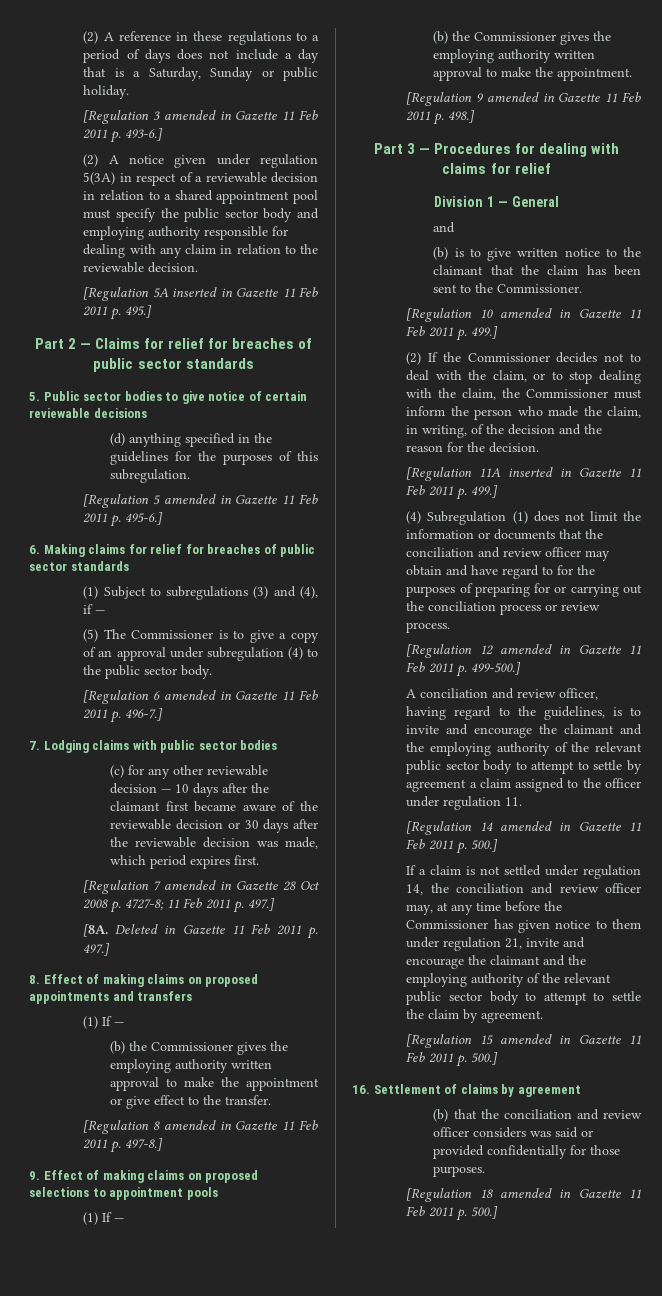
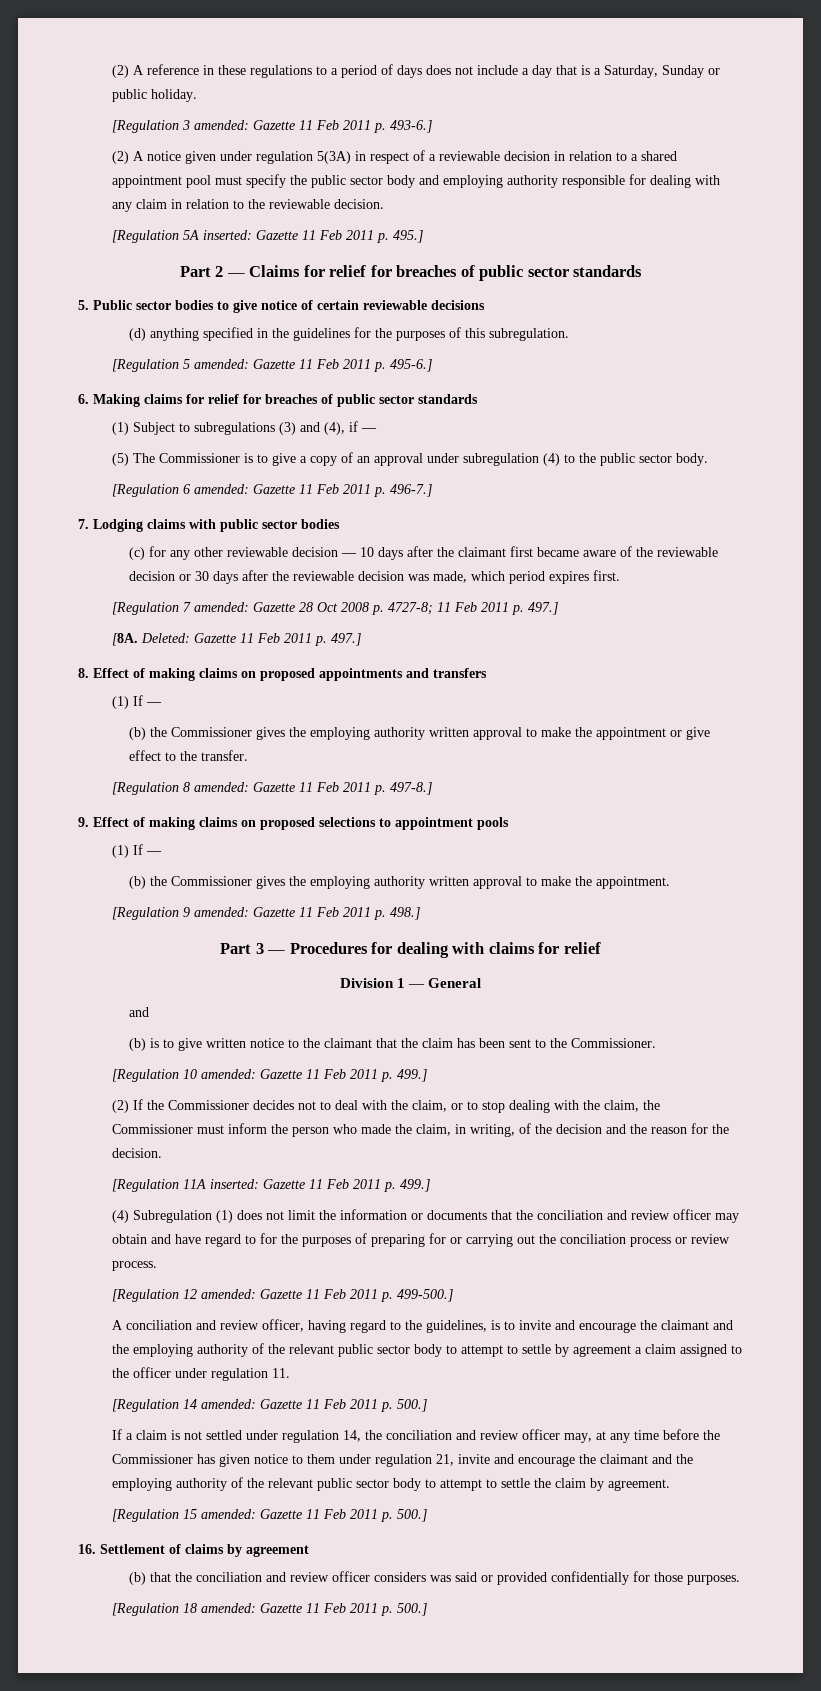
[163,110,232,120] amended in -> [194,120,250,130] amended:
[172,287,233,297] inserted in -> [203,230,253,240] inserted:
[163,494,232,504] amended in -> [194,359,250,369] amended:
[163,690,232,700] amended in -> [194,484,250,494] amended:
[164,880,233,890] amended in -> [194,602,250,612] amended:
[115,924,177,934] Deleted in -> [141,633,191,643] Deleted:
[163,1120,232,1130] amended in -> [194,782,250,792] amended:
[486,92,555,102] amended in -> [194,907,250,917] amended:
[499,308,572,318] amended in -> [201,1069,257,1079] amended:
[508,467,573,477] inserted in -> [210,1179,260,1189] inserted:
[499,644,572,654] amended in -> [201,1289,257,1299] amended:
[499,821,572,831] amended in -> [201,1399,257,1409] amended:
[499,1034,572,1044] amended in -> [201,1509,257,1519] amended:
[499,1188,572,1198] amended in -> [201,1603,257,1613] amended:

